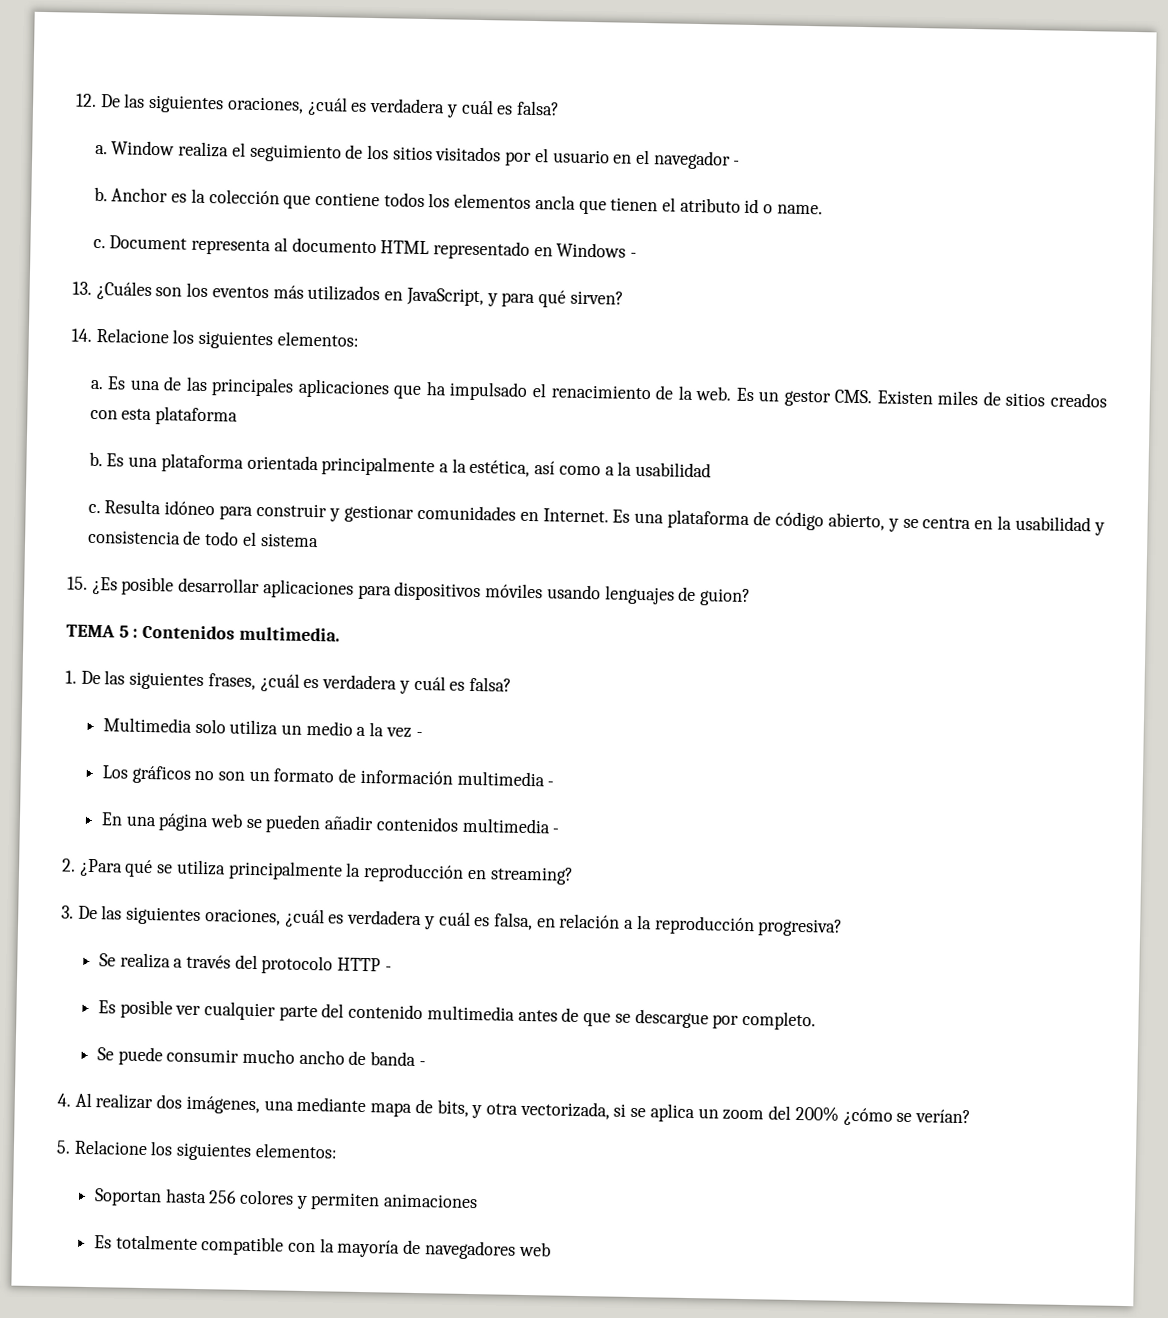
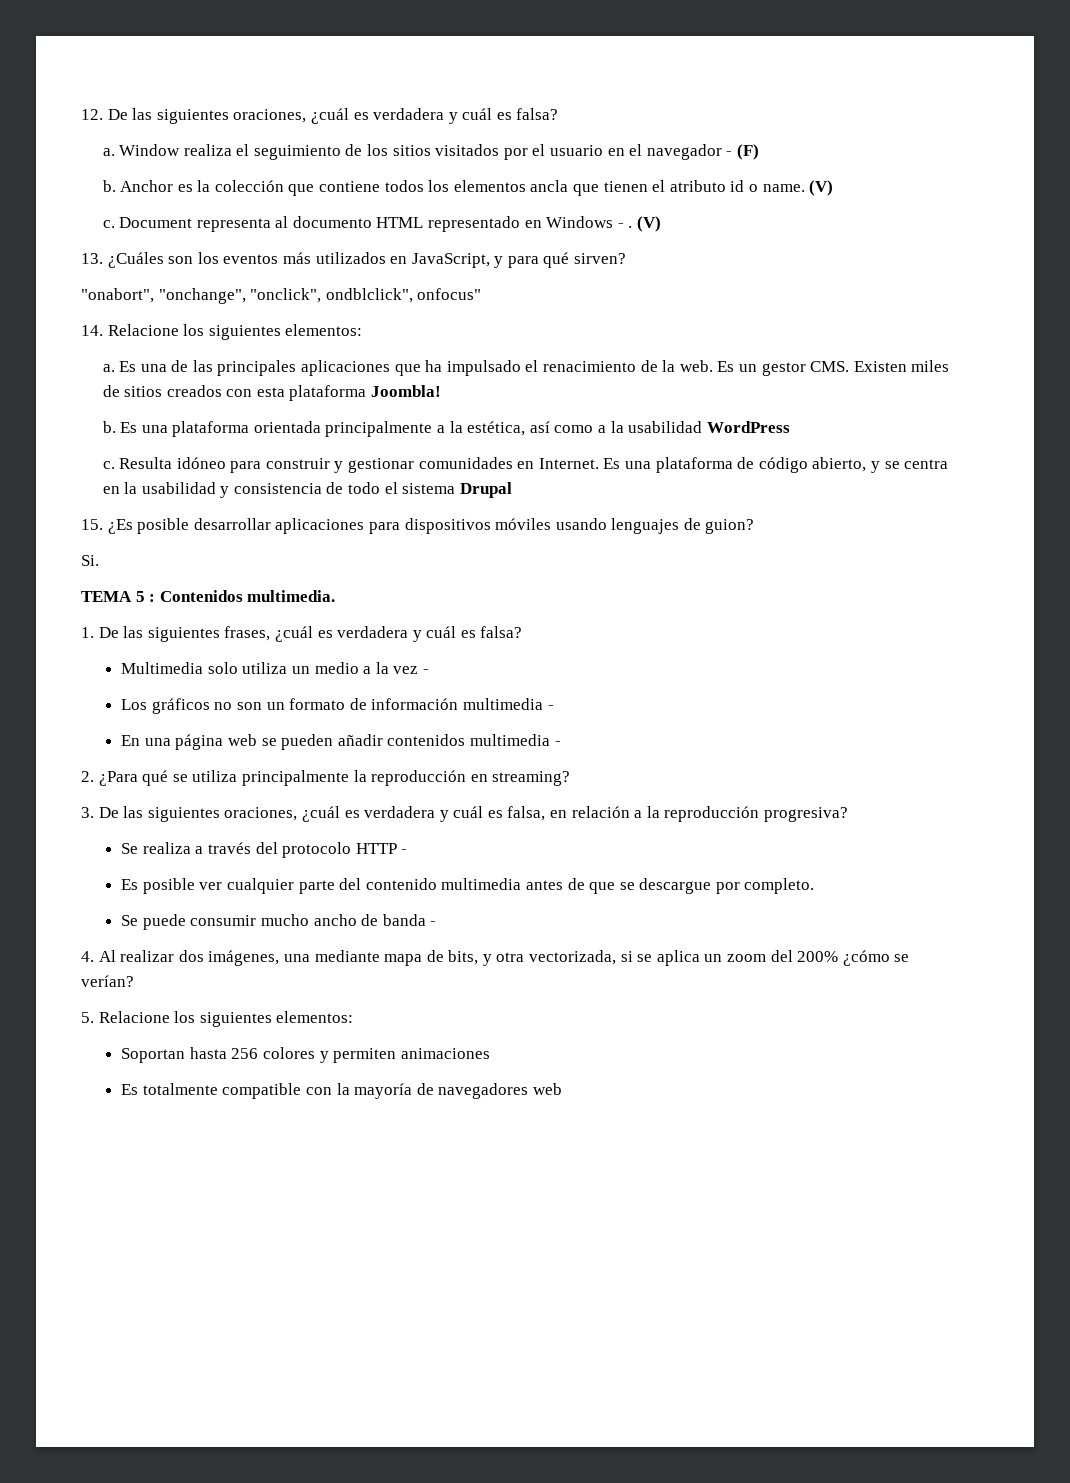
(741, 163) none -> [736,144,759,160] (F)
(823, 209) none -> [809,180,834,196] (V)
(638, 255) none -> [628,216,661,232] . (V)
(624, 297) none -> [81,288,482,304] // "onabort", "onchange", "onclick", ondblclick", onfocus"
(239, 416) none -> [371,385,442,397] Joombla!
(712, 469) none -> [706,421,790,433] WordPress
(319, 540) none -> [459,482,512,498] Drupal
(751, 597) none -> [81,555,99,566] // Si.

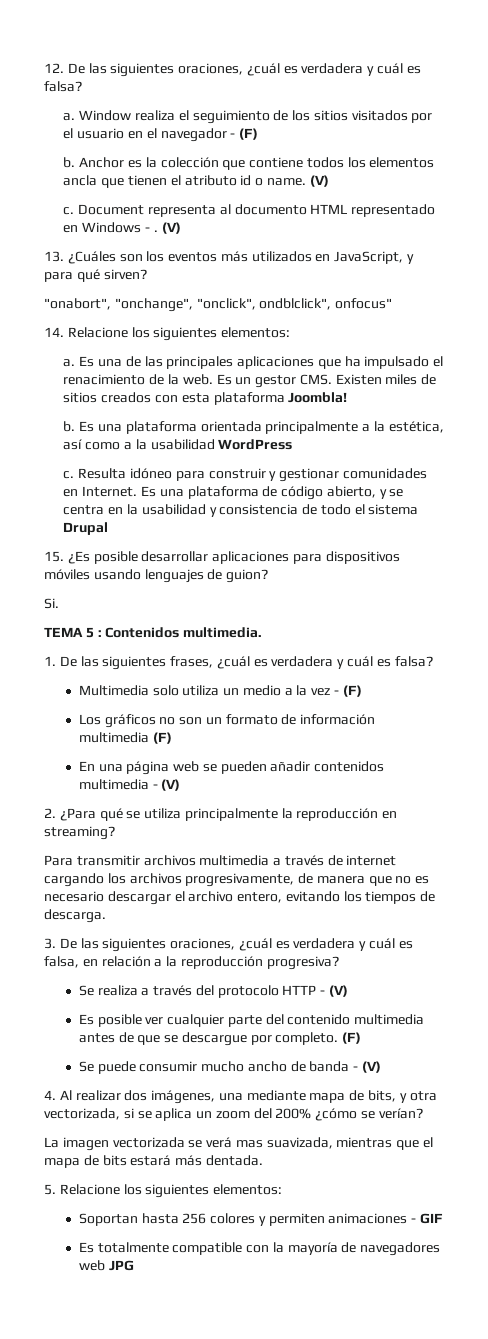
(429, 671) none -> [342,685,362,697] (F)
[547,705,554,710] - -> [152,732,172,744] (F)
(561, 743) none -> [161,779,181,791] (V)
(571, 778) none -> [44,855,397,866] [44,873,430,887] [44,891,436,905] [44,909,106,923] // Para transmitir archivos multimedia a través de internet cargando los archivos progresivamente, de manera que no es necesario descargar el archivo entero, evitando los tiempos de descarga.
(408, 851) none -> [329,985,349,997] (V)
(815, 886) none -> [342,1032,362,1044] (F)
(437, 923) none -> [362,1061,382,1073] (V)
(134, 981) none -> [44,1137,434,1151] [44,1155,263,1168] // La imagen vectorizada se verá mas suavizada, mientras que el mapa de bits estará más dentada.
(490, 1053) none -> [411,1213,444,1224] - GIF
(562, 1089) none -> [108,1260,134,1271] JPG

